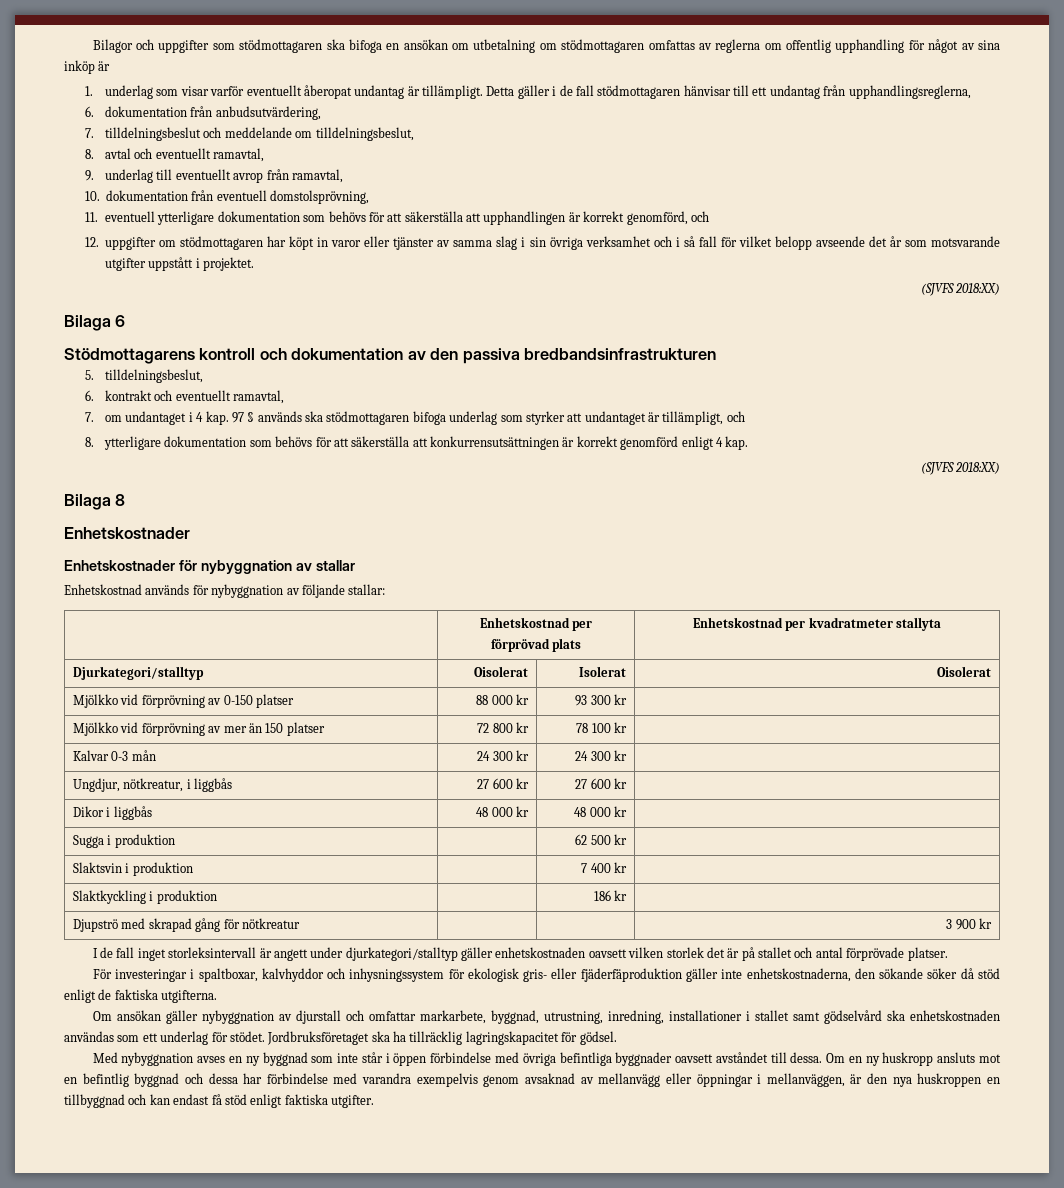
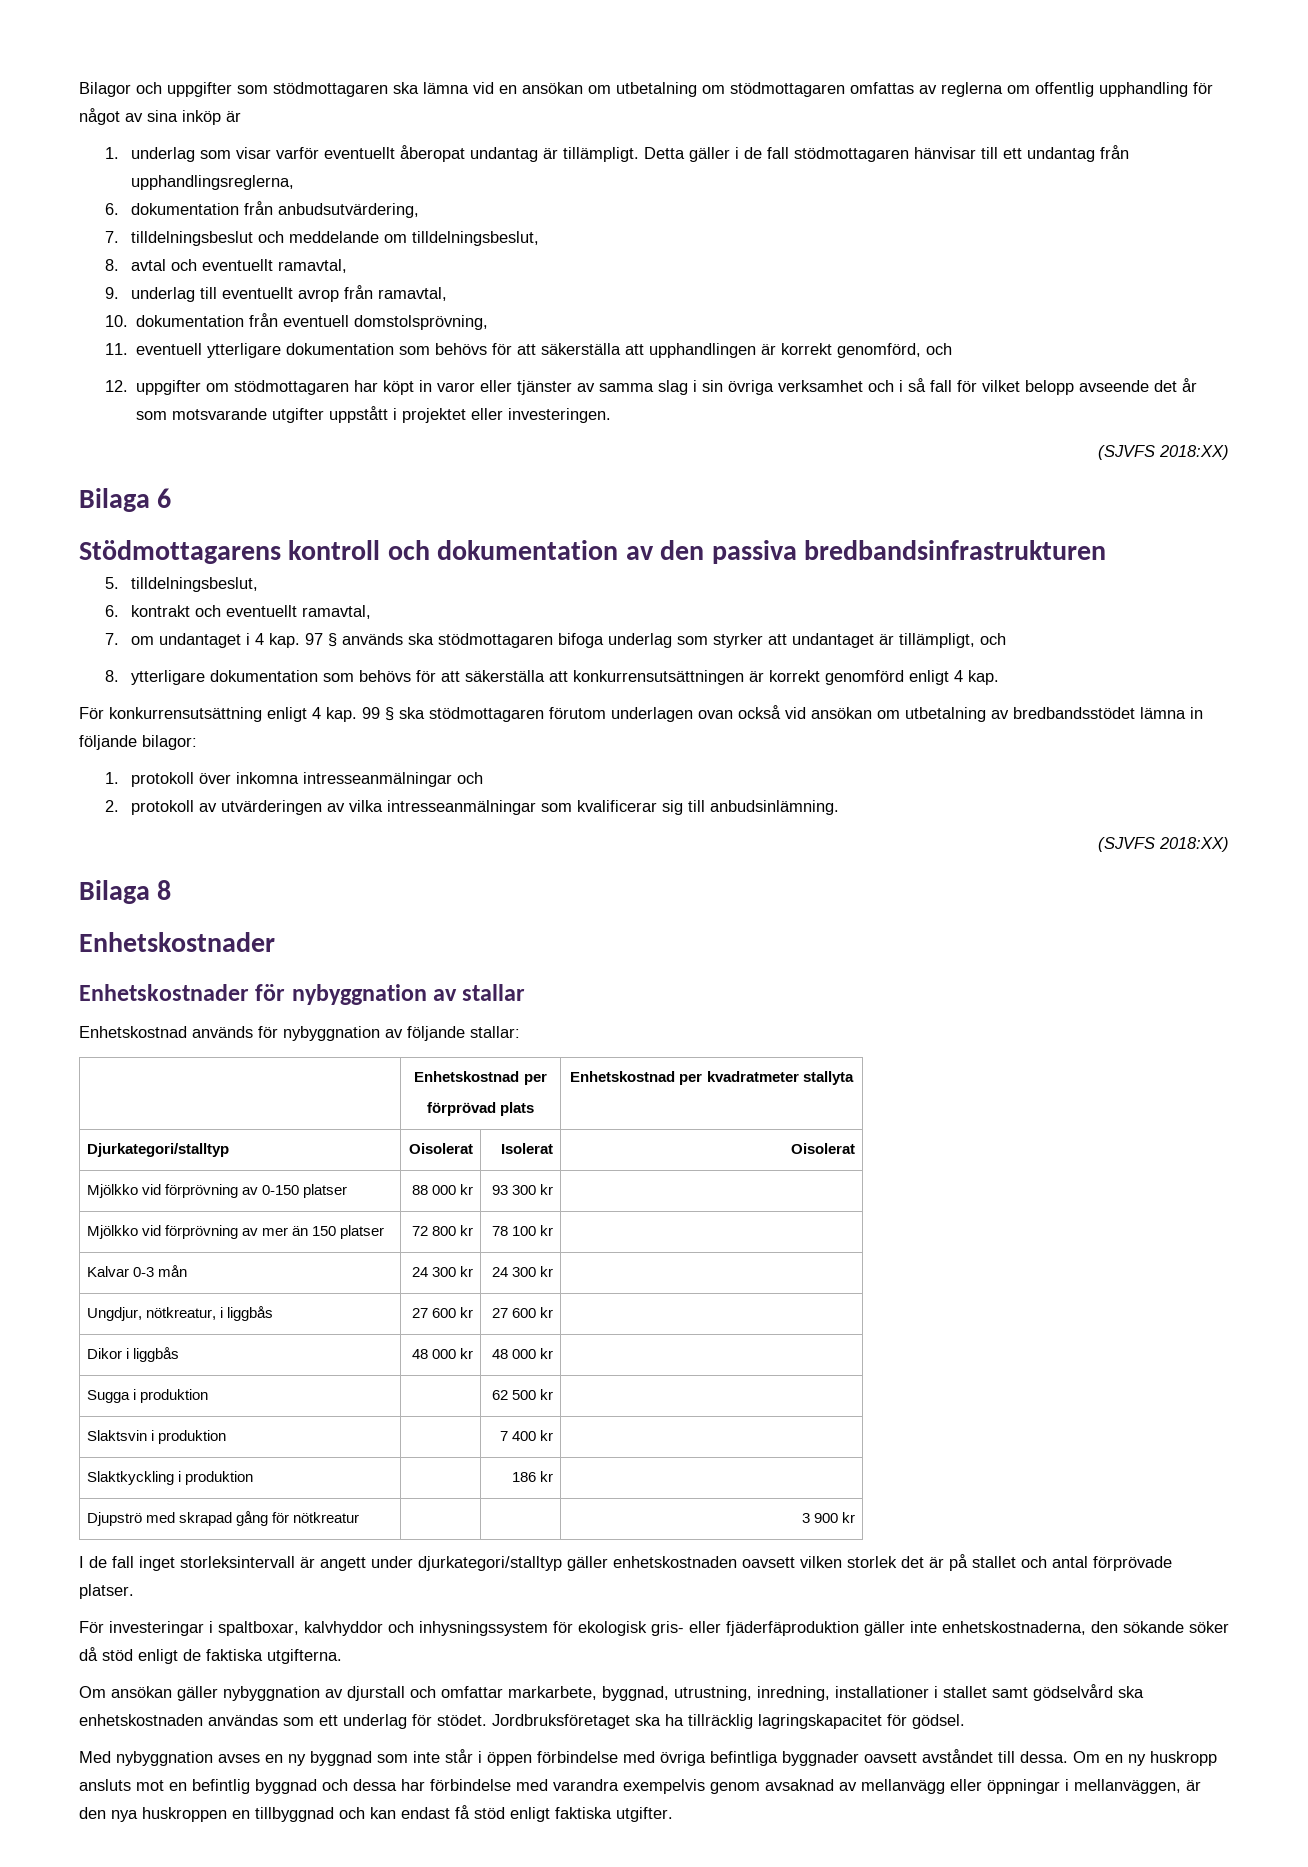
[348,39,382,53] bifoga -> [423,82,494,94] lämna vid
[203,257,255,271] projektet. -> [402,408,612,423] projektet eller investeringen.
(749, 443) none -> [79,705,1203,722] [79,735,197,750] [105,772,484,787] [105,800,840,815] // För konkurrensutsättning enligt 4 kap. 99 § ska stödmottagaren förutom underlagen ovan också vid ansökan om utbetalning av bredbandsstödet lämna in följande bilagor: // 1. protokoll över inkomna intresseanmälningar och // 2. protokoll av utvärderingen av vilka intresseanmälningar som kvalificerar sig till anbudsinlämning.

